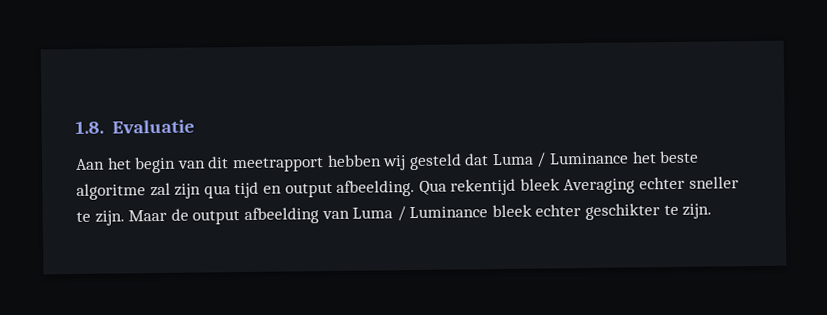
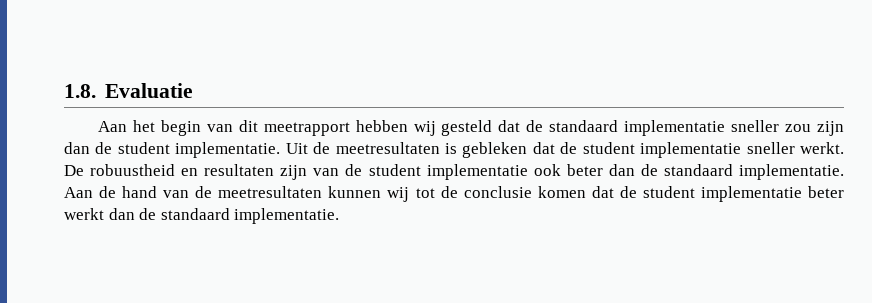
[491,150,700,168] [76,176,739,200] [76,203,713,226] Luma / Luminance het beste algoritme zal zijn qua tijd en output afbeelding. Qua rekentijd bleek Averaging echter sneller te zijn. Maar de output afbeelding van Luma / Luminance bleek echter geschikter te zijn. -> [526,120,844,136] [64,142,845,158] [64,164,844,180] [64,186,844,202] [64,208,340,224] de standaard implementatie sneller zou zijn dan de student implementatie. Uit de meetresultaten is gebleken dat de student implementatie sneller werkt. De robuustheid en resultaten zijn van de student implementatie ook beter dan de standaard implementatie. Aan de hand van de meetresultaten kunnen wij tot de conclusie komen dat de student implementatie beter werkt dan de standaard implementatie.

